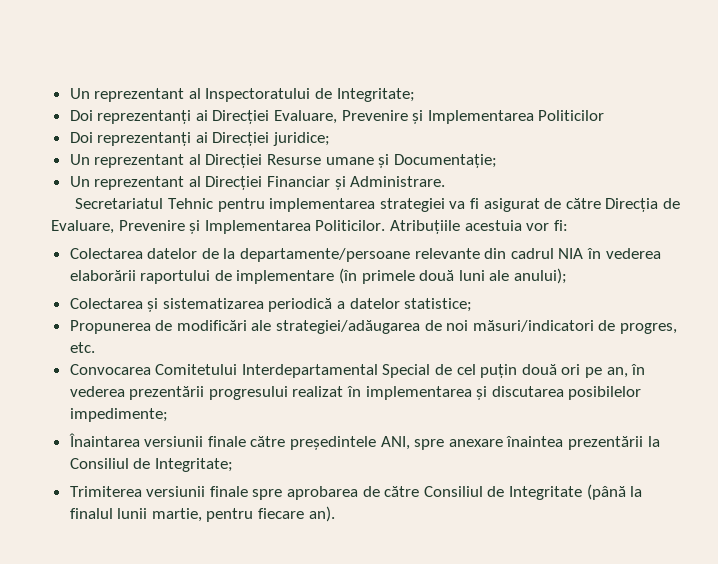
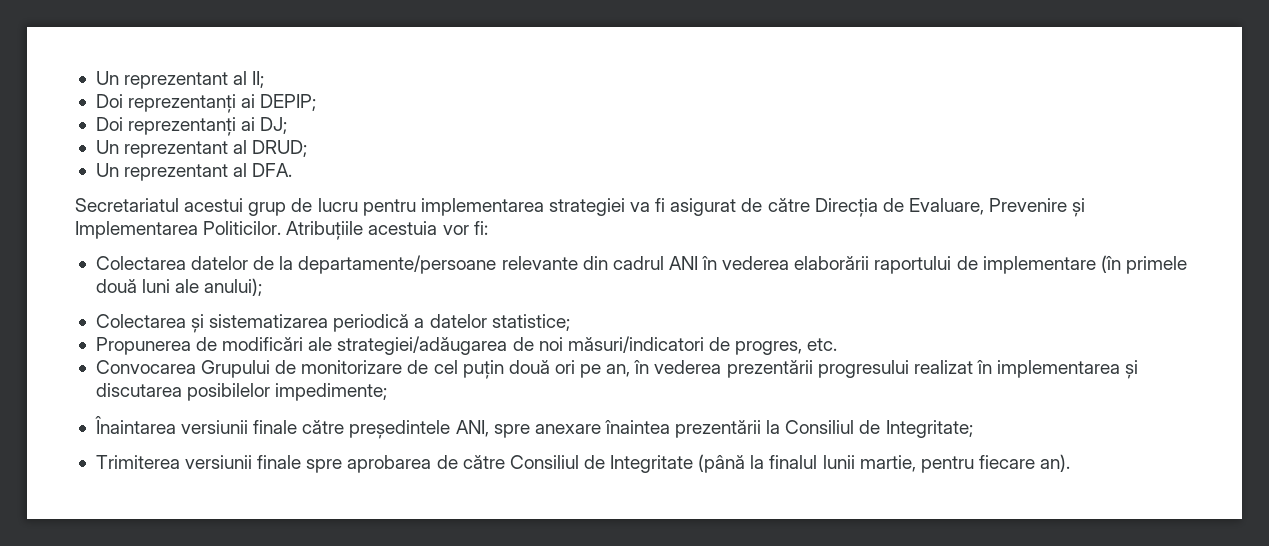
[69,88,415,102] [69,110,605,124] [69,132,331,146] [69,154,497,168] [69,176,446,190] [75,198,213,209] Un reprezentant al Inspectoratului de Integritate; // Doi reprezentanți ai Direcției Evaluare, Prevenire și Implementarea Politicilor // Doi reprezentanți ai Direcției juridice; // Un reprezentant al Direcției Resurse umane și Documentație; // Un reprezentant al Direcției Financiar și Administrare. // Secretariatul Tehnic -> [95,71,265,89] [95,94,317,113] [95,117,288,136] [95,140,308,158] [95,163,293,181] [75,198,358,216] Un reprezentant al II; // Doi reprezentanți ai DEPIP; // Doi reprezentanți ai DJ; // Un reprezentant al DRUD; // Un reprezentant al DFA. // Secretariatul acestui grup de lucru
[558,248,584,259] NIA -> [668,256,698,270] ANI
[155,364,431,378] Comitetului Interdepartamental Special -> [201,360,403,378] Grupului de monitorizare

